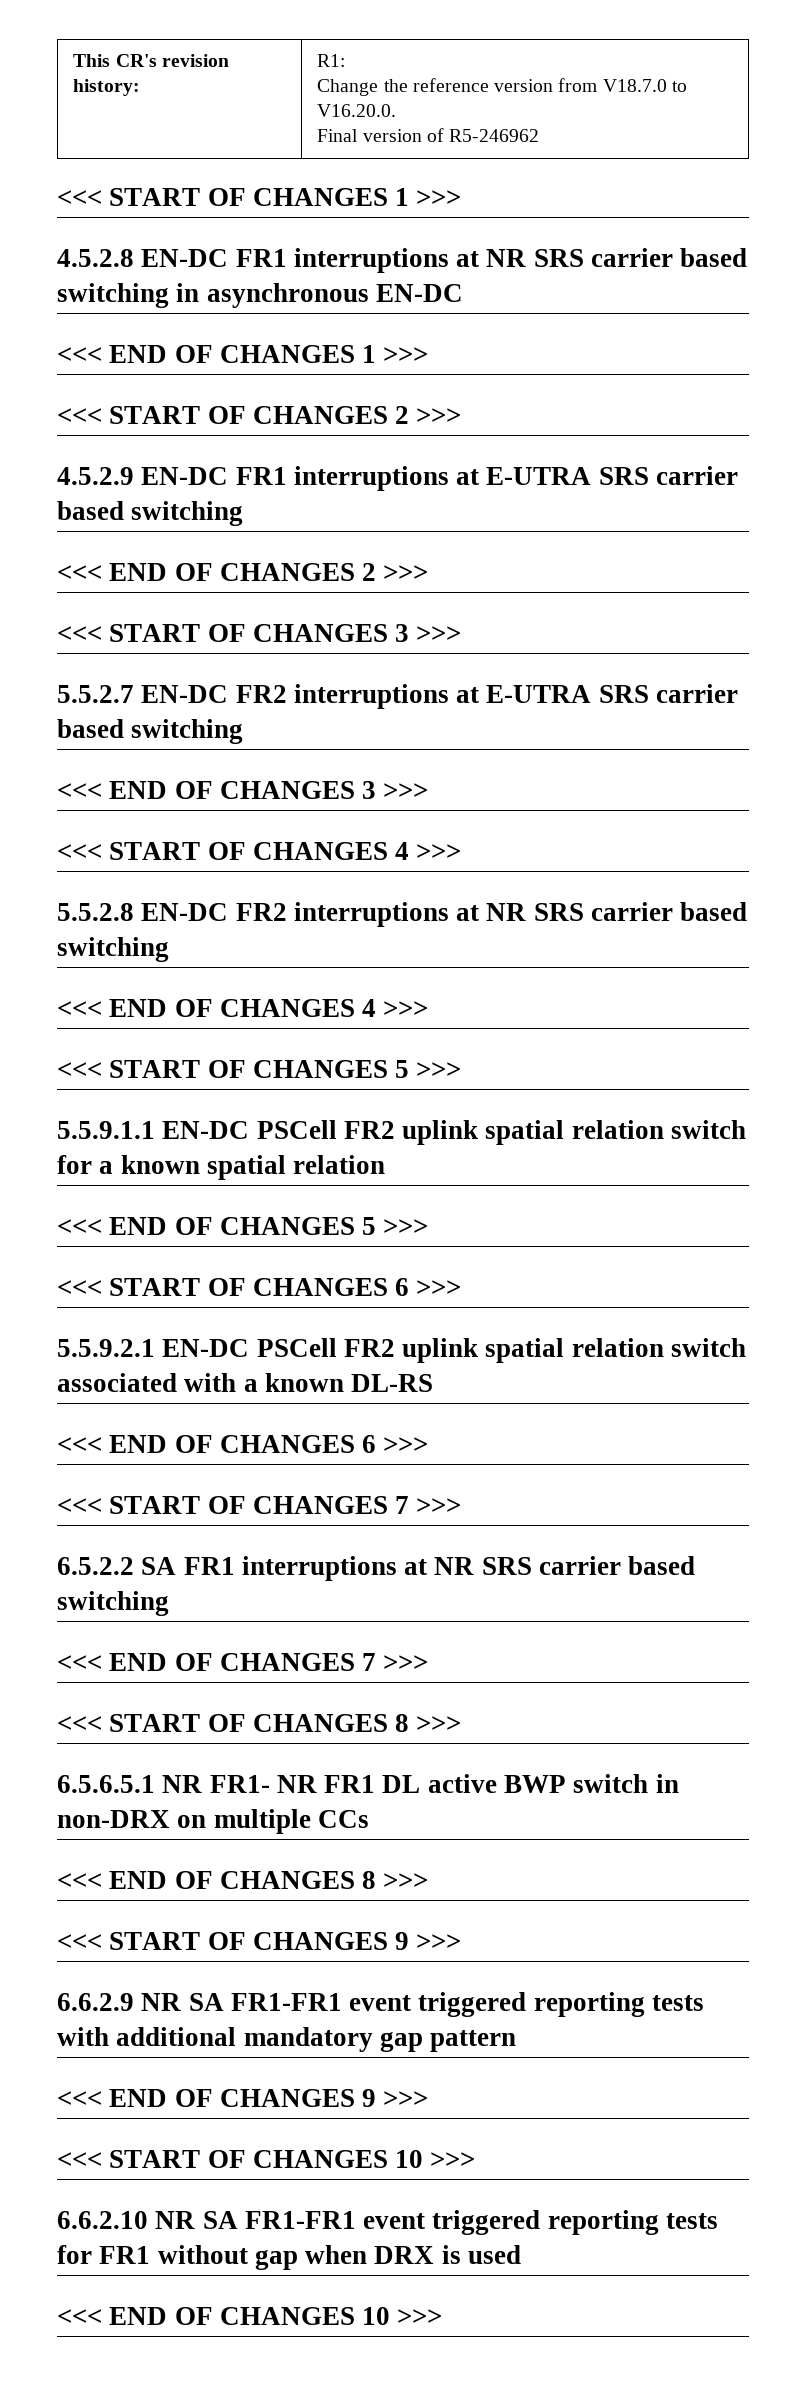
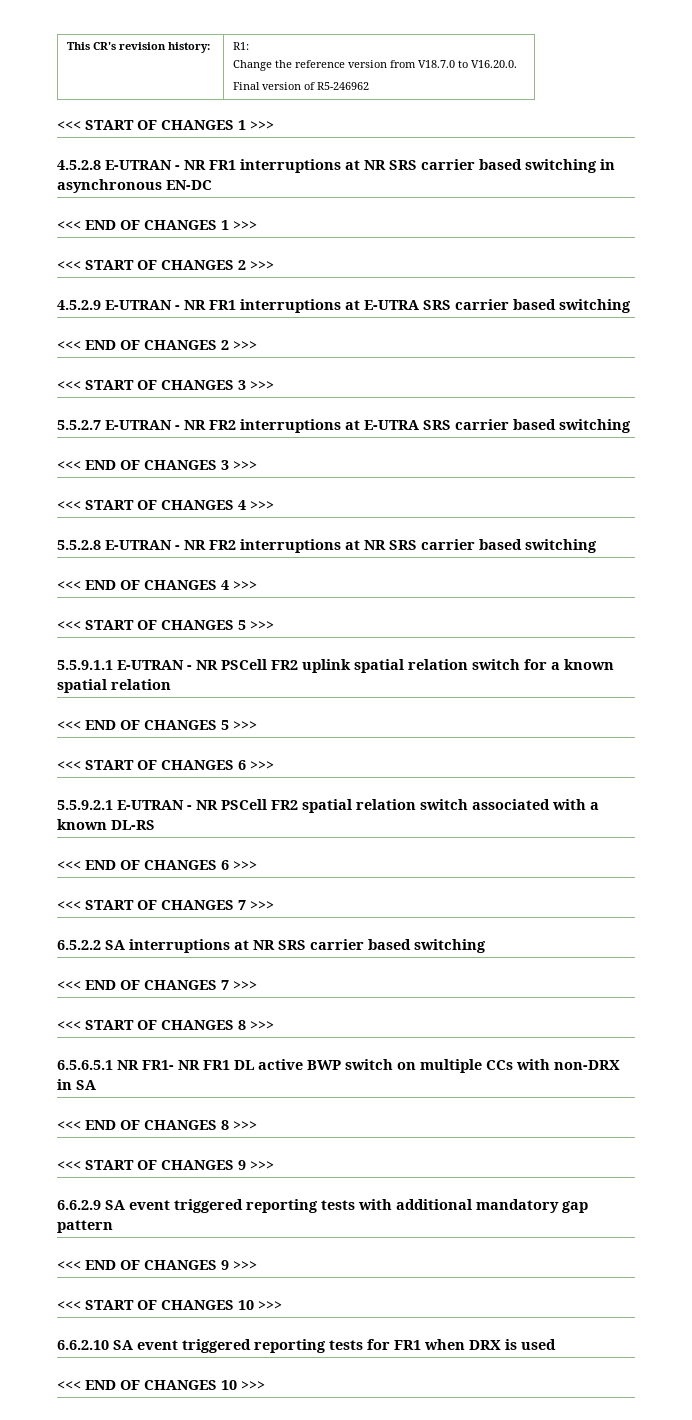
[141,249,229,267] EN-DC -> [105,160,206,170] E-UTRAN - NR
[141,467,229,485] EN-DC -> [105,300,206,310] E-UTRAN - NR
[141,685,229,703] EN-DC -> [105,420,206,430] E-UTRAN - NR
[141,903,229,921] EN-DC -> [105,540,206,550] E-UTRAN - NR
[162,1121,250,1139] EN-DC -> [117,660,218,670] E-UTRAN - NR
[162,1338,479,1363] EN-DC PSCell FR2 uplink -> [117,799,298,810] E-UTRAN - NR PSCell FR2
[183,1557,235,1575] FR1 -> (125, 945) none
[655,1774,679,1793] [57,1810,170,1828] in non-DRX -> (393, 1064) none
(369, 1819) none -> [516,1059,620,1070] [57,1079,96,1090] with non-DRX in SA
[141,1993,342,2011] NR SA FR1-FR1 -> [105,1200,125,1210] SA
[155,2211,356,2229] NR SA FR1-FR1 -> [113,1340,133,1350] SA
[157,2245,298,2270] without gap -> (421, 1345) none

